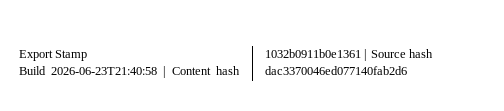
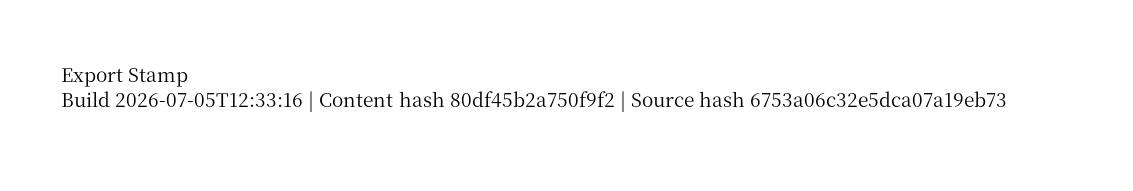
[51,67,157,75] 2026-06-23T21:40:58 -> [115,93,304,107] 2026-07-05T12:33:16
[265,49,361,58] 1032b0911b0e1361 -> [449,91,615,108] 80df45b2a750f9f2
[265,66,407,75] dac3370046ed077140fab2d6 -> [750,91,1008,107] 6753a06c32e5dca07a19eb73

